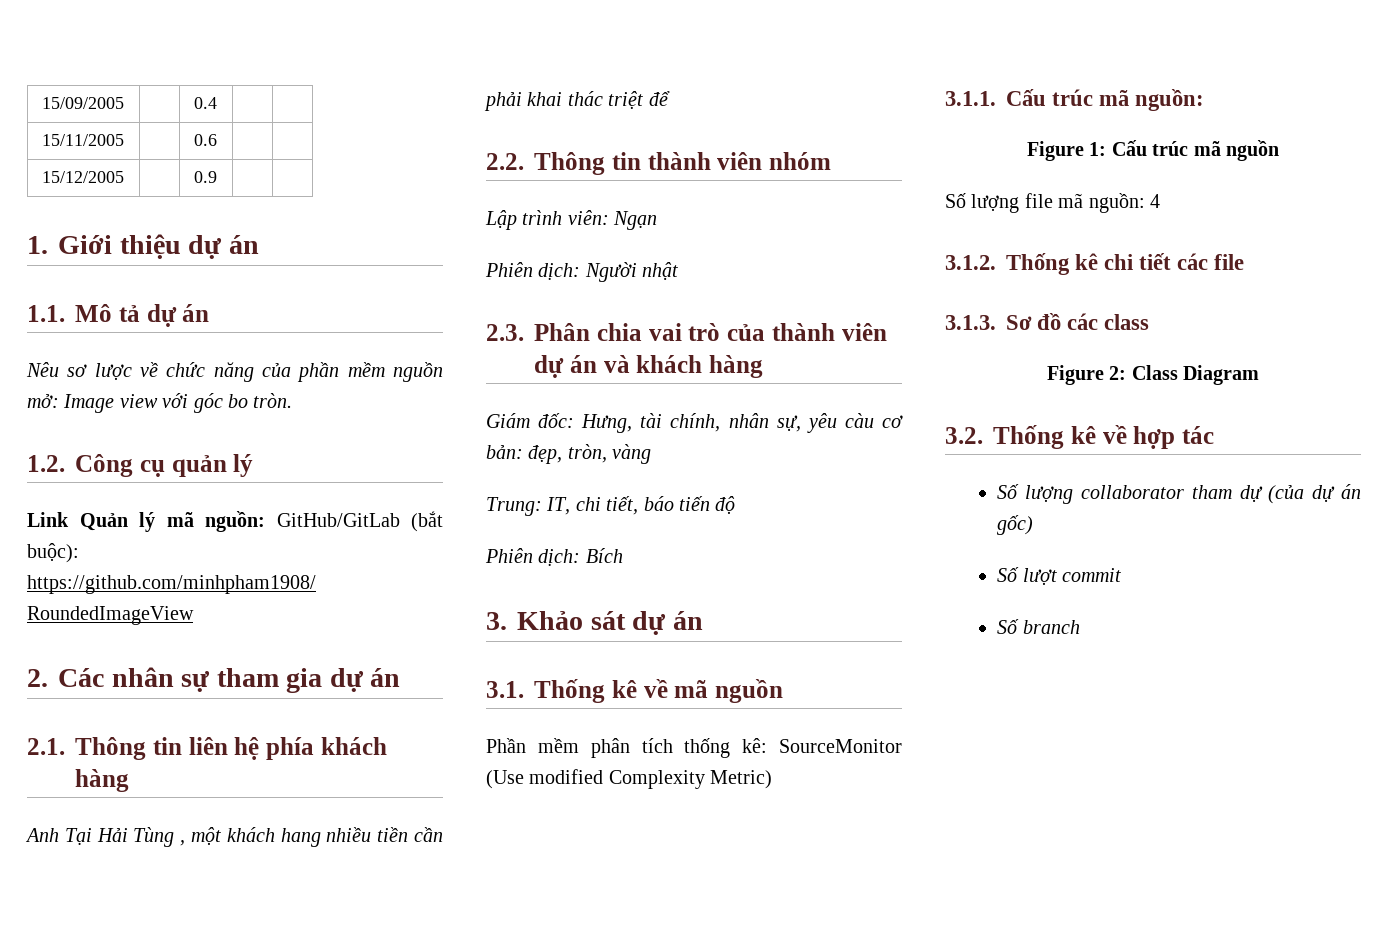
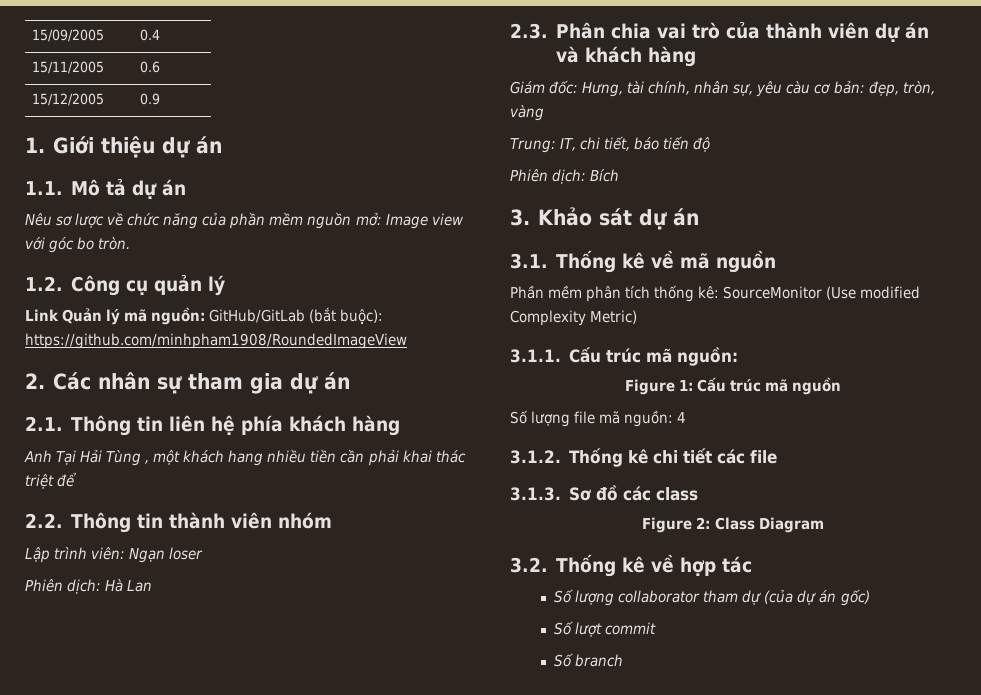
[485,262,679,282] // Phiên dịch: Người nhật -> [169,547,204,560] [25,579,153,594] loser // Phiên dịch: Hà Lan

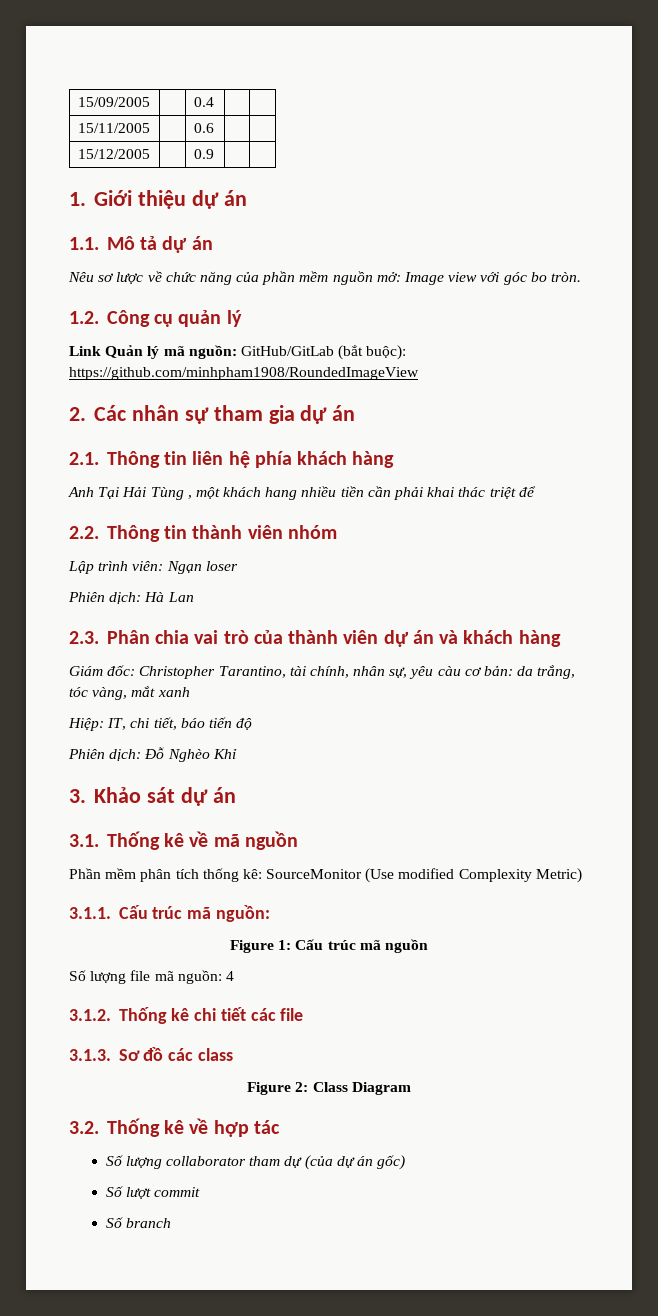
[582,82,624,97] Hưng, -> [139,666,286,679] Christopher Tarantino,
[868,81,935,97] [510,105,544,121] [510,138,556,153] đẹp, tròn, vàng // Trung: -> [517,665,576,679] [69,686,190,700] [68,718,104,731] da trắng, tóc vàng, mắt xanh // Hiệp:
[590,169,620,182] Bích -> [144,747,237,762] Đỗ Nghèo Khỉ

